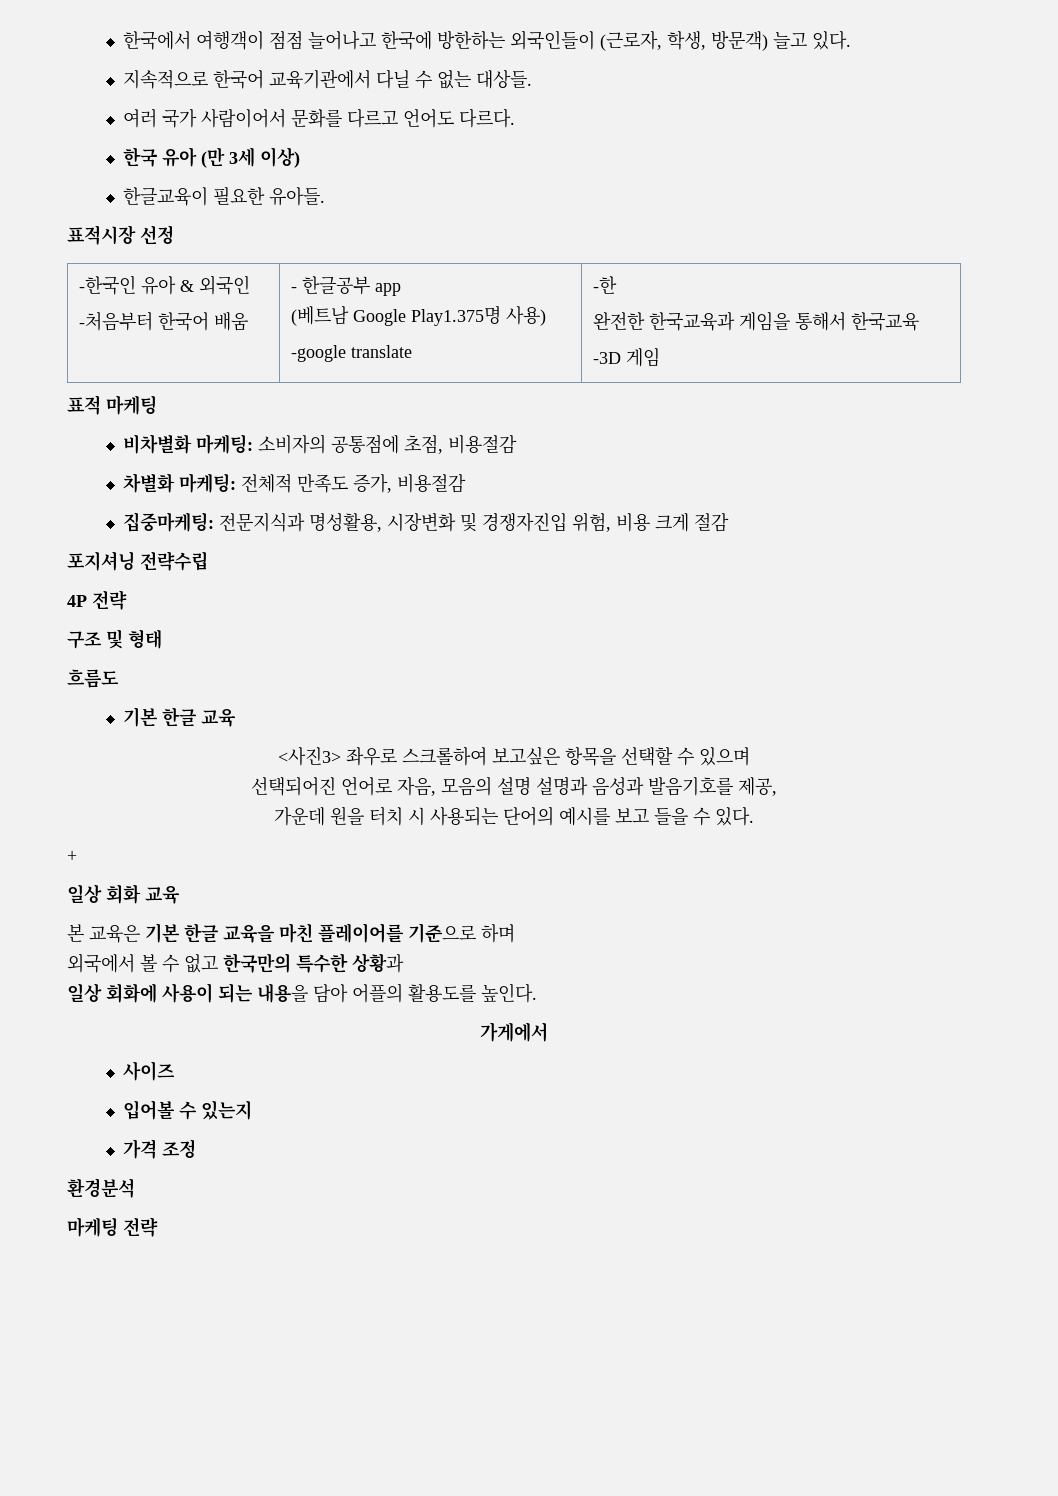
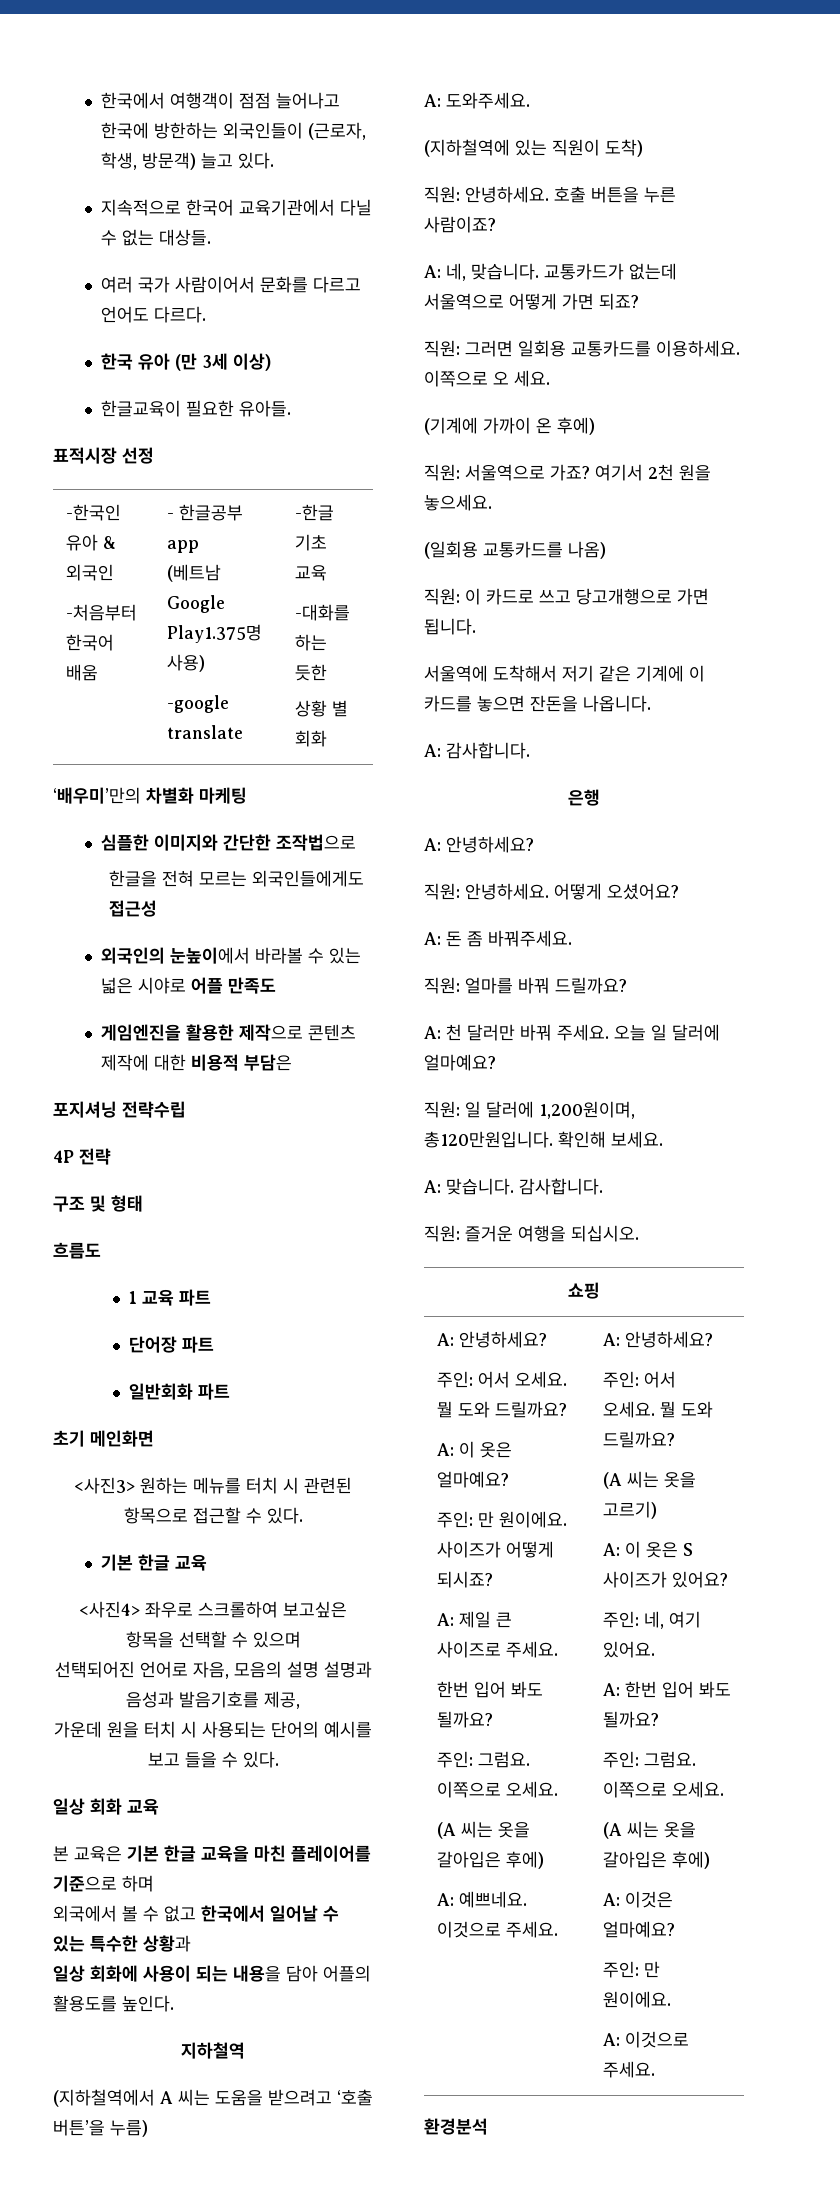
[592,276,617,294] [592,312,919,331] [592,348,660,367] [67,395,157,415] [122,434,517,454] [122,473,466,493] [122,512,729,532] -한 // 완전한 한국교육과 게임을 통해서 한국교육 // -3D 게임 // 표적 마케팅 // 비차별화 마케팅: 소비자의 공통점에 초점, 비용절감 // 차별화 마케팅: 전체적 만족도 증가, 비용절감 // 집중마케팅: 전문지식과 명성활용, 시장변화 및 경쟁자진입 위험, 비용 크게 절감 -> [294,504,334,521] [294,534,327,551] [294,565,327,581] [294,604,350,621] [294,634,327,651] [294,664,327,681] [294,700,348,717] [294,730,327,747] [53,787,247,804] [101,834,357,851] [109,870,365,887] [109,900,158,917] [101,947,362,964] [101,977,277,994] [101,1024,357,1041] [101,1054,293,1071] -한글 기초 교육 // -대화를 하는 듯한 // 상황 별 회화 // ‘배우미’만의 차별화 마케팅 // 심플한 이미지와 간단한 조작법으로 // 한글을 전혀 모르는 외국인들에게도 접근성 // 외국인의 눈높이에서 바라볼 수 있는 넓은 시야로 어플 만족도 // 게임엔진을 활용한 제작으로 콘텐츠 제작에 대한 비용적 부담은
(119, 678) none -> [129,1289,212,1306] [129,1336,215,1353] [129,1383,231,1400] [53,1430,154,1447] [74,1477,352,1494] [123,1507,303,1524] // 1 교육 파트 // 단어장 파트 // 일반회화 파트 // 초기 메인화면 // <사진3> 원하는 메뉴를 터치 시 관련된 항목으로 접근할 수 있다.
[278,747,341,766] <사진3> -> [79,1601,140,1618] <사진4>
[67,850,77,862] // + -> (279, 1759) none
[223,953,291,973] 한국만의 -> [201,1905,339,1922] [53,1935,85,1952] 한국에서 일어날 수 있는
[480,1022,548,1042] [122,1061,175,1081] [122,1100,252,1120] [122,1139,196,1159] 가게에서 // 사이즈 // 입어볼 수 있는지 // 가격 조정 -> [181,2042,245,2059] [53,2089,373,2107] [53,2119,148,2137] [424,92,530,109] [424,139,643,157] [424,186,676,203] [424,216,496,233] [424,263,677,281] [424,293,639,310] [424,340,740,357] [424,370,550,387] [424,417,595,435] [424,464,711,481] [424,494,492,511] [424,541,606,559] [424,588,709,605] [424,618,476,635] [424,665,705,682] [424,695,651,712] [424,742,530,759] [568,789,600,806] [424,836,534,853] [424,883,679,900] [424,930,572,947] [424,977,627,994] [424,1024,720,1041] [424,1054,496,1071] [424,1101,635,1119] [424,1131,663,1148] [424,1178,603,1195] [424,1225,639,1242] [568,1282,600,1299] [436,1331,547,1348] [436,1371,567,1388] [436,1401,567,1418] [436,1441,512,1458] [436,1471,509,1488] [436,1511,567,1528] [436,1541,554,1558] [436,1571,493,1588] [436,1611,512,1628] [436,1641,558,1658] [436,1681,543,1698] [436,1711,493,1728] [436,1751,530,1768] [436,1781,558,1798] [436,1821,530,1839] [436,1851,544,1869] [436,1891,527,1908] [436,1921,558,1938] [602,1331,713,1348] [602,1371,676,1388] [602,1401,713,1418] [602,1431,675,1448] [602,1471,696,1489] [602,1501,657,1519] [602,1541,693,1558] [602,1571,728,1588] [602,1611,701,1629] [602,1641,655,1658] [602,1681,731,1698] [602,1711,659,1728] [602,1751,696,1768] [602,1781,724,1798] [602,1821,696,1839] [602,1851,710,1869] [602,1891,673,1908] [602,1921,675,1938] [602,1961,660,1978] [602,1991,671,2008] [602,2031,689,2048] [602,2061,655,2078] 지하철역 // (지하철역에서 A 씨는 도움을 받으려고 ‘호출 버튼’을 누름) // A: 도와주세요. // (지하철역에 있는 직원이 도착) // 직원: 안녕하세요. 호출 버튼을 누른 사람이죠? // A: 네, 맞습니다. 교통카드가 없는데 서울역으로 어떻게 가면 되죠? // 직원: 그러면 일회용 교통카드를 이용하세요. 이쪽으로 오 세요. // (기계에 가까이 온 후에) // 직원: 서울역으로 가죠? 여기서 2천 원을 놓으세요. // (일회용 교통카드를 나옴) // 직원: 이 카드로 쓰고 당고개행으로 가면 됩니다. // 서울역에 도착해서 저기 같은 기계에 이 카드를 놓으면 잔돈을 나옵니다. // A: 감사합니다. // 은행 // A: 안녕하세요? // 직원: 안녕하세요. 어떻게 오셨어요? // A: 돈 좀 바꿔주세요. // 직원: 얼마를 바꿔 드릴까요? // A: 천 달러만 바꿔 주세요. 오늘 일 달러에 얼마예요? // 직원: 일 달러에 1,200원이며, 총120만원입니다. 확인해 보세요. // A: 맞습니다. 감사합니다. // 직원: 즐거운 여행을 되십시오. // 쇼핑 // A: 안녕하세요? // 주인: 어서 오세요. 뭘 도와 드릴까요? // A: 이 옷은 얼마예요? // 주인: 만 원이에요. 사이즈가 어떻게 되시죠? // A: 제일 큰 사이즈로 주세요. // 한번 입어 봐도 될까요? // 주인: 그럼요. 이쪽으로 오세요. // (A 씨는 옷을 갈아입은 후에) // A: 예쁘네요. 이것으로 주세요. | A: 안녕하세요? // 주인: 어서 오세요. 뭘 도와 드릴까요? // (A 씨는 옷을 고르기) // A: 이 옷은 S 사이즈가 있어요? // 주인: 네, 여기 있어요. // A: 한번 입어 봐도 될까요? // 주인: 그럼요. 이쪽으로 오세요. // (A 씨는 옷을 갈아입은 후에) // A: 이것은 얼마예요? // 주인: 만 원이에요. // A: 이것으로 주세요.
[67,1217,158,1237] // 마케팅 전략 -> (488, 2126) none

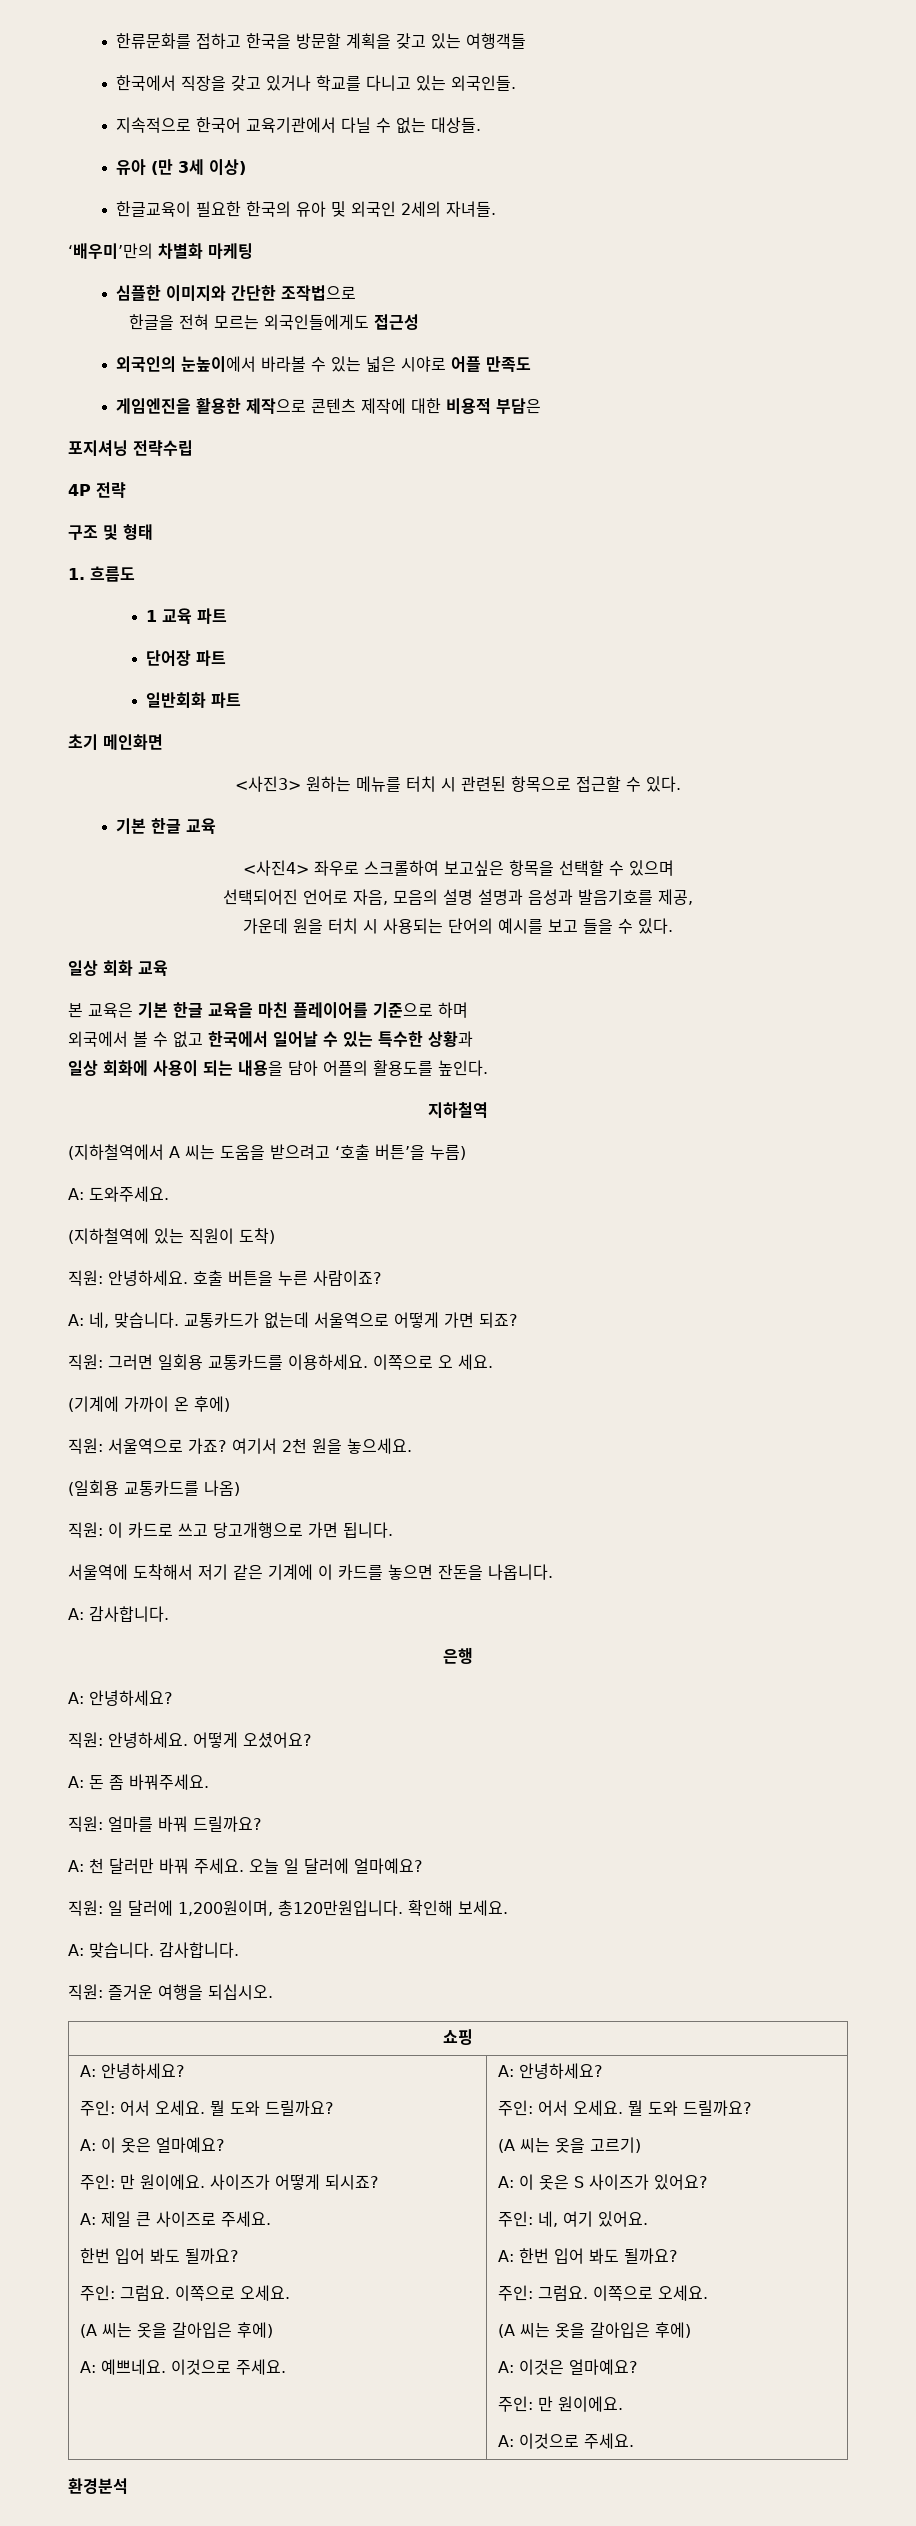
[101,92,341,109] [101,122,367,140] [101,152,275,170] 한국에서 여행객이 점점 늘어나고 한국에 방한하는 외국인들이 (근로자, 학생, 방문객) 늘고 있다. -> [116,33,527,49] [116,75,517,91] 한류문화를 접하고 한국을 방문할 계획을 갖고 있는 여행객들 // 한국에서 직장을 갖고 있거나 학교를 다니고 있는 외국인들.
[101,276,362,293] [101,306,207,323] [101,353,134,370] 여러 국가 사람이어서 문화를 다르고 언어도 다르다. // 한국 -> (482, 125) none
[239,400,292,417] [53,447,154,464] [65,504,121,521] [65,534,116,551] [65,564,114,581] [65,604,137,621] [65,634,114,651] [65,664,98,681] [166,504,243,521] [166,540,199,553] [166,564,221,582] [166,595,225,613] [166,624,262,643] [166,654,205,672] [166,695,229,713] [166,725,243,739] [294,504,334,521] [294,534,327,551] [294,565,327,581] [294,604,350,621] [294,634,327,651] [294,664,327,681] [294,700,348,717] [294,730,327,747] 유아들. // 표적시장 선정 // -한국인 유아 & 외국인 // -처음부터 한국어 배움 | - 한글공부 app // (베트남 Google Play1.375명 사용) // -google translate | -한글 기초 교육 // -대화를 하는 듯한 // 상황 별 회화 -> [246,201,497,217] 한국의 유아 및 외국인 2세의 자녀들.
(143, 1203) none -> [68,568,85,580] 1.

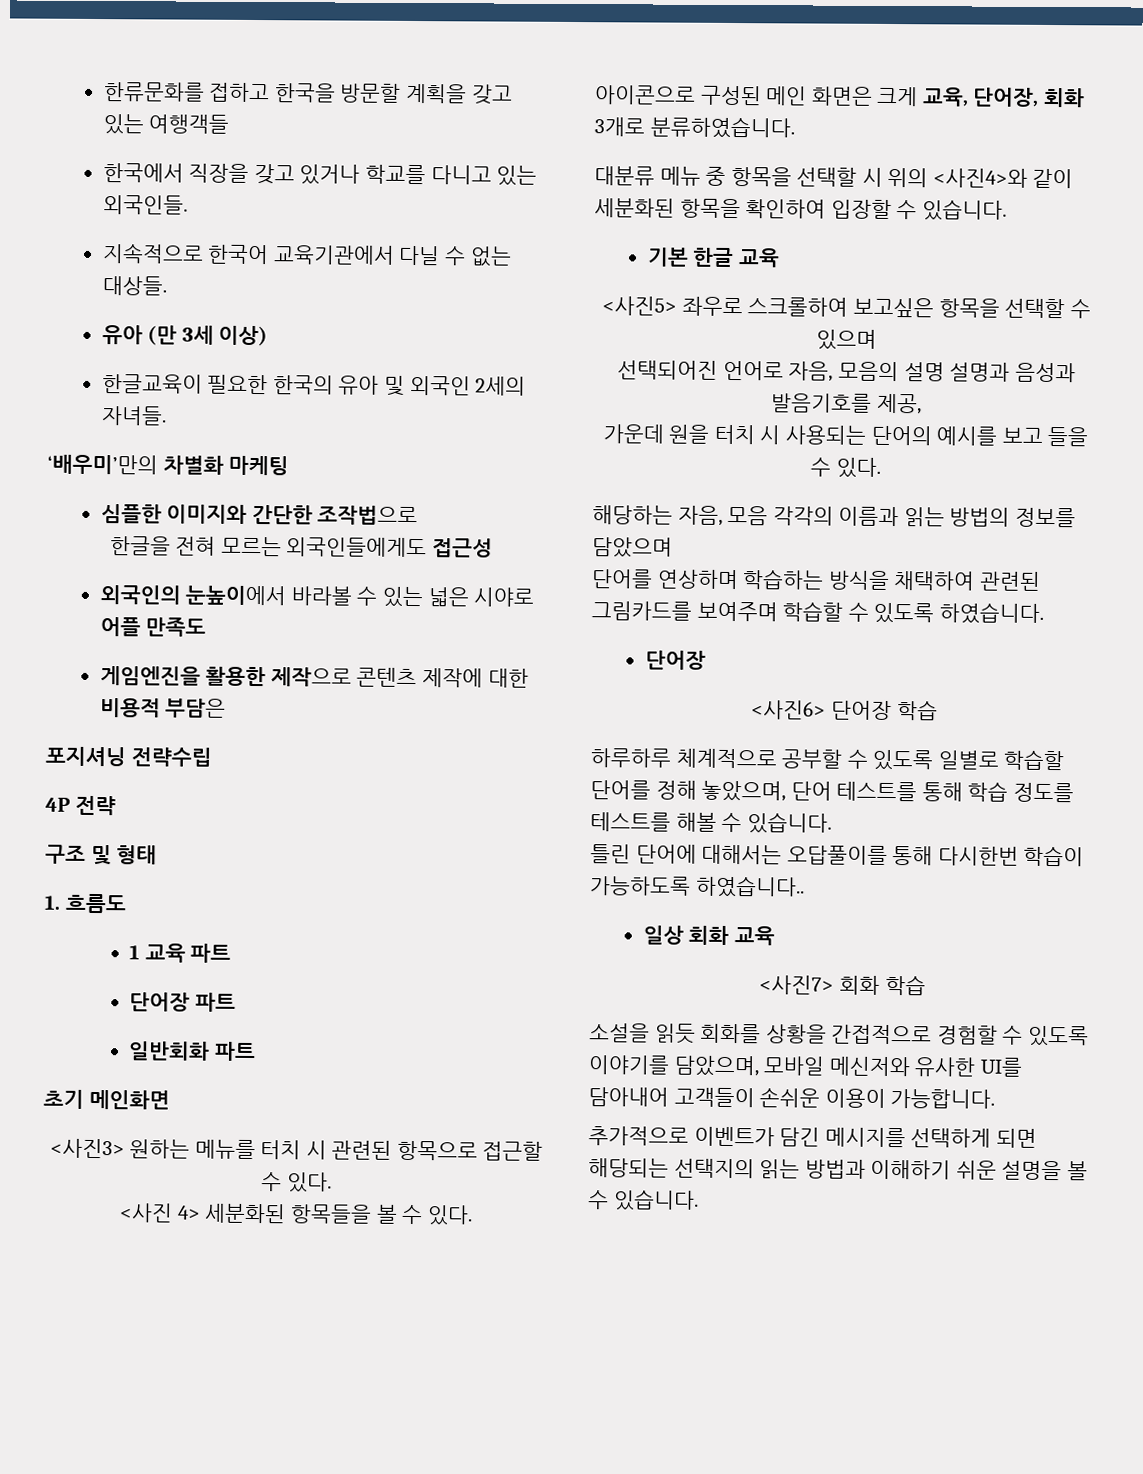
(681, 784) none -> [119,1203,473,1226] [594,85,1085,108] [594,116,795,139] [594,166,1074,189] [594,198,1007,221] // <사진 4> 세분화된 항목들을 볼 수 있다. // 아이콘으로 구성된 메인 화면은 크게 교육, 단어장, 회화 3개로 분류하였습니다. // 대분류 메뉴 중 항목을 선택할 시 위의 <사진4>와 같이 세분화된 항목을 확인하여 입장할 수 있습니다.
[242,860,309,876] <사진4> -> [602,296,678,316] <사진5>
[68,960,168,976] [68,1002,468,1019] [68,1031,473,1048] [68,1060,488,1077] [428,1102,488,1118] [68,1144,466,1160] [68,1186,169,1202] [68,1228,275,1244] [68,1270,382,1286] [68,1312,518,1329] [68,1354,493,1370] [68,1396,230,1412] [68,1438,412,1454] [68,1480,240,1496] [68,1522,393,1538] [68,1564,553,1580] [68,1606,169,1622] [443,1647,473,1664] [68,1690,173,1706] [68,1732,312,1748] [68,1774,209,1790] [68,1816,262,1832] [68,1858,423,1874] [68,1900,508,1916] [68,1942,239,1958] [68,1984,273,2000] [443,2029,473,2045] [80,2063,186,2079] [80,2100,335,2116] [80,2137,226,2153] [80,2174,380,2190] [80,2211,272,2227] [80,2248,240,2264] [80,2285,291,2301] [80,2322,274,2338] [80,2359,287,2375] [498,2063,604,2079] [498,2100,753,2116] [498,2137,642,2153] [498,2174,709,2190] [498,2211,649,2227] [498,2248,679,2264] [498,2285,709,2301] [498,2322,692,2338] [498,2359,639,2375] [498,2396,624,2412] [498,2433,635,2449] [68,2478,128,2494] 일상 회화 교육 // 본 교육은 기본 한글 교육을 마친 플레이어를 기준으로 하며 // 외국에서 볼 수 없고 한국에서 일어날 수 있는 특수한 상황과 // 일상 회화에 사용이 되는 내용을 담아 어플의 활용도를 높인다. // 지하철역 // (지하철역에서 A 씨는 도움을 받으려고 ‘호출 버튼’을 누름) // A: 도와주세요. // (지하철역에 있는 직원이 도착) // 직원: 안녕하세요. 호출 버튼을 누른 사람이죠? // A: 네, 맞습니다. 교통카드가 없는데 서울역으로 어떻게 가면 되죠? // 직원: 그러면 일회용 교통카드를 이용하세요. 이쪽으로 오 세요. // (기계에 가까이 온 후에) // 직원: 서울역으로 가죠? 여기서 2천 원을 놓으세요. // (일회용 교통카드를 나옴) // 직원: 이 카드로 쓰고 당고개행으로 가면 됩니다. // 서울역에 도착해서 저기 같은 기계에 이 카드를 놓으면 잔돈을 나옵니다. // A: 감사합니다. // 은행 // A: 안녕하세요? // 직원: 안녕하세요. 어떻게 오셨어요? // A: 돈 좀 바꿔주세요. // 직원: 얼마를 바꿔 드릴까요? // A: 천 달러만 바꿔 주세요. 오늘 일 달러에 얼마예요? // 직원: 일 달러에 1,200원이며, 총120만원입니다. 확인해 보세요. // A: 맞습니다. 감사합니다. // 직원: 즐거운 여행을 되십시오. // 쇼핑 // A: 안녕하세요? // 주인: 어서 오세요. 뭘 도와 드릴까요? // A: 이 옷은 얼마예요? // 주인: 만 원이에요. 사이즈가 어떻게 되시죠? // A: 제일 큰 사이즈로 주세요. // 한번 입어 봐도 될까요? // 주인: 그럼요. 이쪽으로 오세요. // (A 씨는 옷을 갈아입은 후에) // A: 예쁘네요. 이것으로 주세요. | A: 안녕하세요? // 주인: 어서 오세요. 뭘 도와 드릴까요? // (A 씨는 옷을 고르기) // A: 이 옷은 S 사이즈가 있어요? // 주인: 네, 여기 있어요. // A: 한번 입어 봐도 될까요? // 주인: 그럼요. 이쪽으로 오세요. // (A 씨는 옷을 갈아입은 후에) // A: 이것은 얼마예요? // 주인: 만 원이에요. // A: 이것으로 주세요. // 환경분석 -> [592,505,1076,528] [592,537,673,558] [591,569,1041,591] [591,601,1044,624] [644,650,706,670] [751,700,938,721] [590,748,1065,771] [590,780,1074,803] [590,812,832,834] [590,844,1085,867] [590,875,805,898] [642,925,775,946] [759,974,926,996] [589,1023,1089,1047] [588,1055,1022,1077] [588,1087,996,1109] [588,1126,1037,1148] [588,1158,1088,1181] [588,1189,699,1211] 해당하는 자음, 모음 각각의 이름과 읽는 방법의 정보를 담았으며 // 단어를 연상하며 학습하는 방식을 채택하여 관련된 그림카드를 보여주며 학습할 수 있도록 하였습니다. // 단어장 // <사진6> 단어장 학습 // 하루하루 체계적으로 공부할 수 있도록 일별로 학습할 단어를 정해 놓았으며, 단어 테스트를 통해 학습 정도를 테스트를 해볼 수 있습니다. // 틀린 단어에 대해서는 오답풀이를 통해 다시한번 학습이 가능하도록 하였습니다.. // 일상 회화 교육 // <사진7> 회화 학습 // 소설을 읽듯 회화를 상황을 간접적으로 경험할 수 있도록 이야기를 담았으며, 모바일 메신저와 유사한 UI를 담아내어 고객들이 손쉬운 이용이 가능합니다. // 추가적으로 이벤트가 담긴 메시지를 선택하게 되면 해당되는 선택지의 읽는 방법과 이해하기 쉬운 설명을 볼 수 있습니다.

